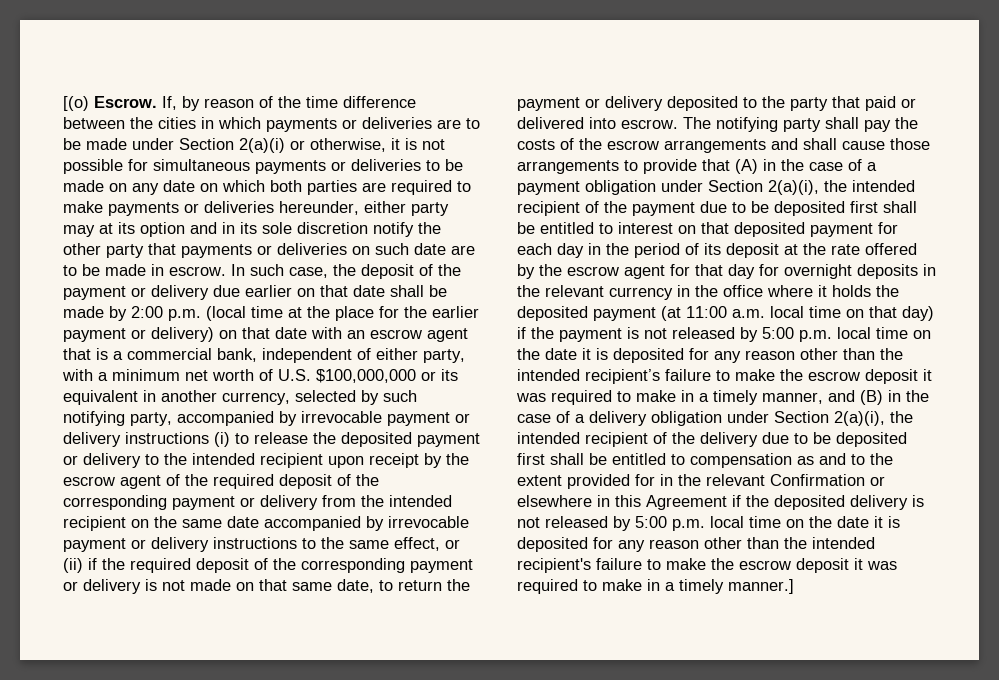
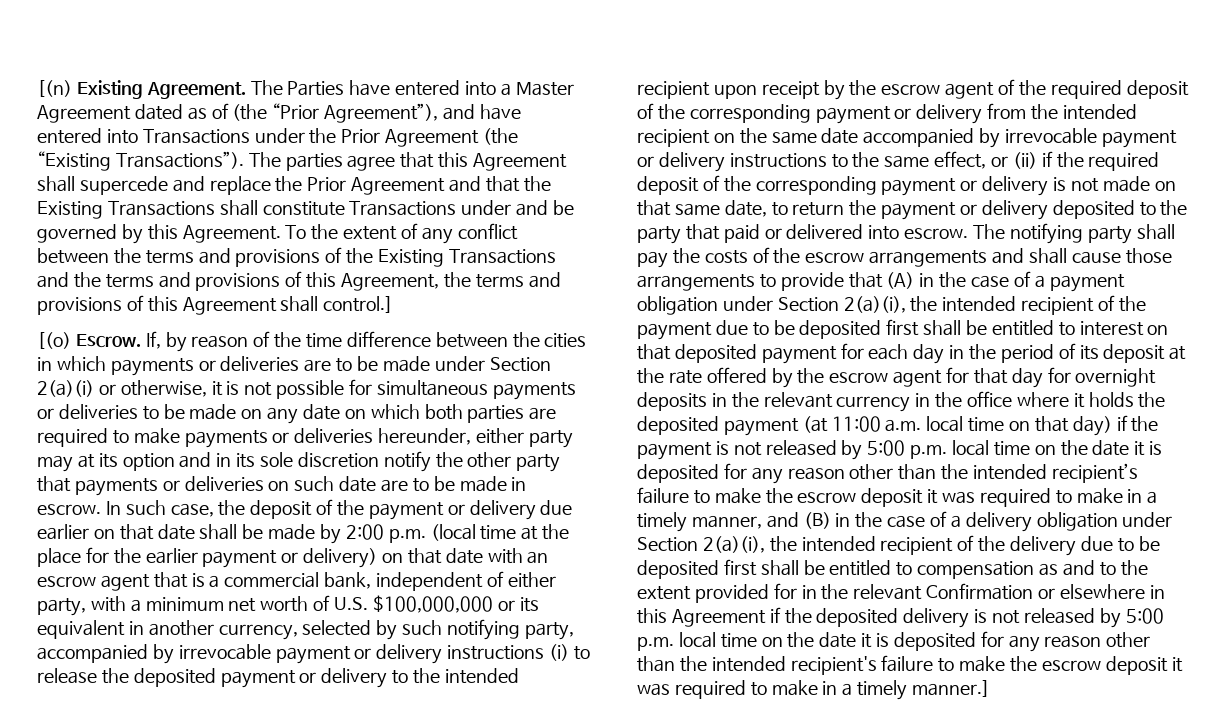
(63, 103) none -> [37,80,574,99] [37,103,521,123] [37,128,518,147] [37,151,567,171] [37,176,551,195] [37,200,574,219] [37,223,518,244] [37,247,556,267] [37,271,561,291] [37,295,394,315] [(n) Existing Agreement. The Parties have entered into a Master Agreement dated as of (the “Prior Agreement”), and have entered into Transactions under the Prior Agreement (the “Existing Transactions”). The parties agree that this Agreement shall supercede and replace the Prior Agreement and that the Existing Transactions shall constitute Transactions under and be governed by this Agreement. To the extent of any conflict between the terms and provisions of the Existing Transactions and the terms and provisions of this Agreement, the terms and provisions of this Agreement shall control.] //

